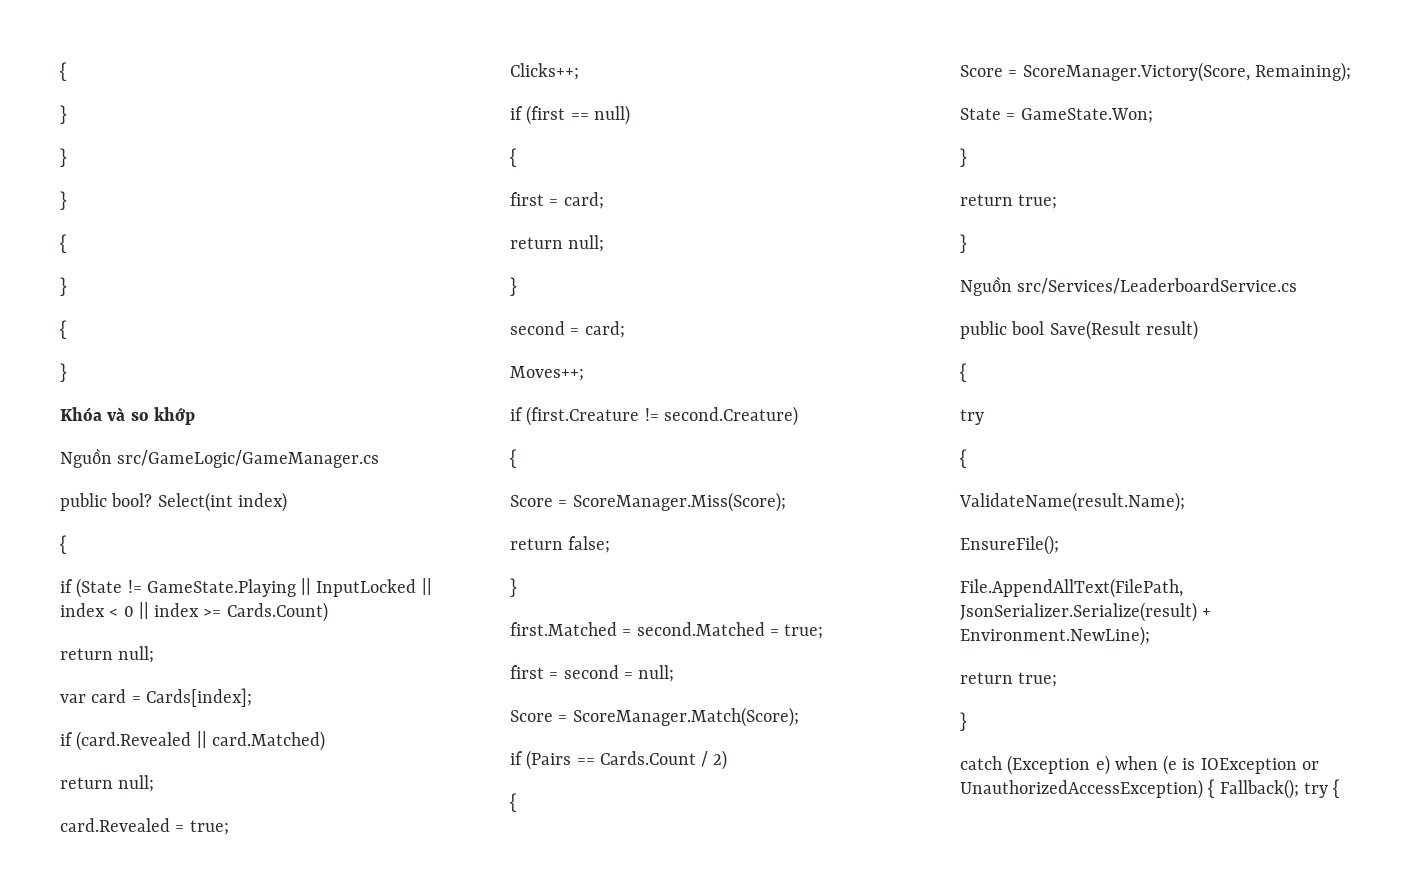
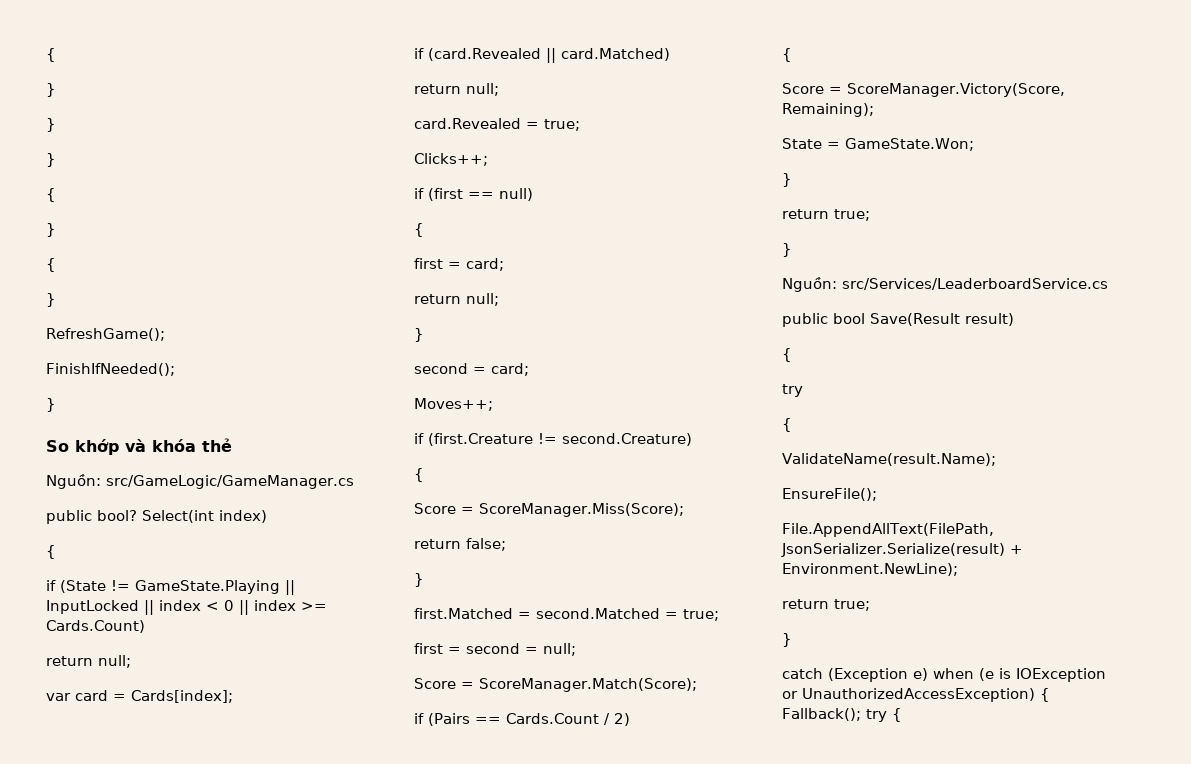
[60,407,195,425] [60,448,112,468] Khóa và so khớp // Nguồn -> [46,328,165,341] [46,363,175,376] [46,398,56,412] [46,438,232,455] [46,474,101,489] RefreshGame(); // FinishIfNeeded(); // } // So khớp và khóa thẻ // Nguồn:
[960,276,1012,296] Nguồn -> [782,277,837,292] Nguồn:

